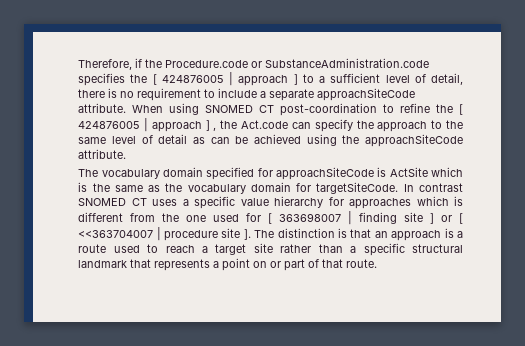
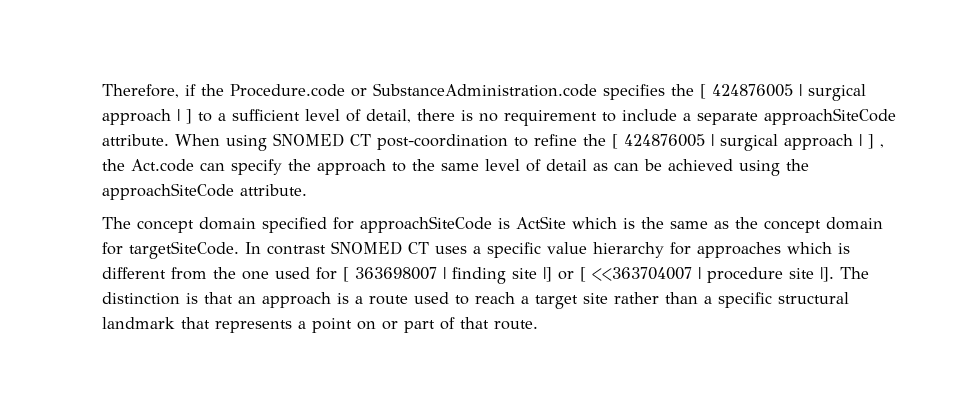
[238,75,289,86] approach -> [808,84,867,101] [102,109,181,125] surgical approach |
[151,121,202,132] approach -> [720,134,863,151] surgical approach |
[101,169,160,179] vocabulary -> [137,220,195,233] concept
[187,184,246,194] vocabulary -> [764,220,822,233] concept
[430,213,435,224] ] -> [543,267,553,282] |]
[243,229,251,240] ]. -> [820,267,835,282] |].

